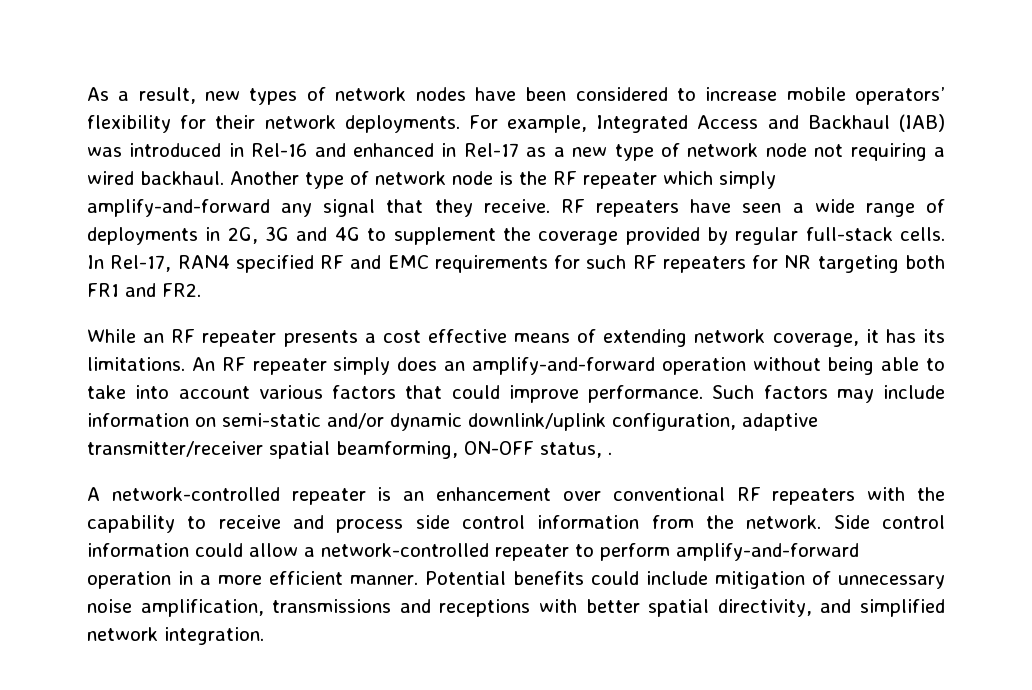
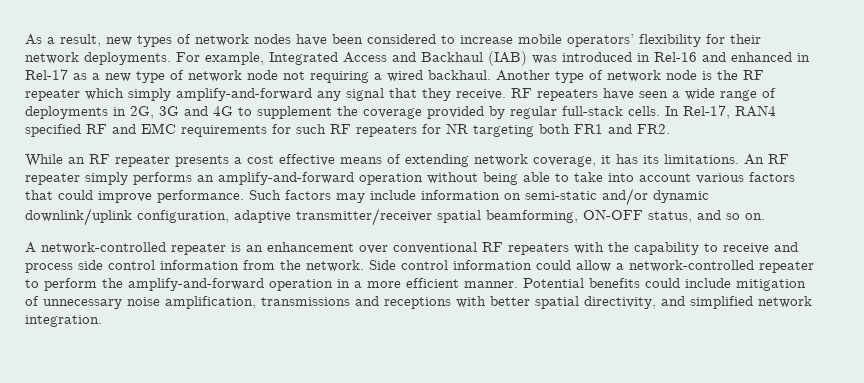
[397,357,438,371] does -> [133,172,192,185] performs
[608,452,612,455] . -> [697,210,765,220] and so on.
(670, 552) none -> [102,278,123,288] the

